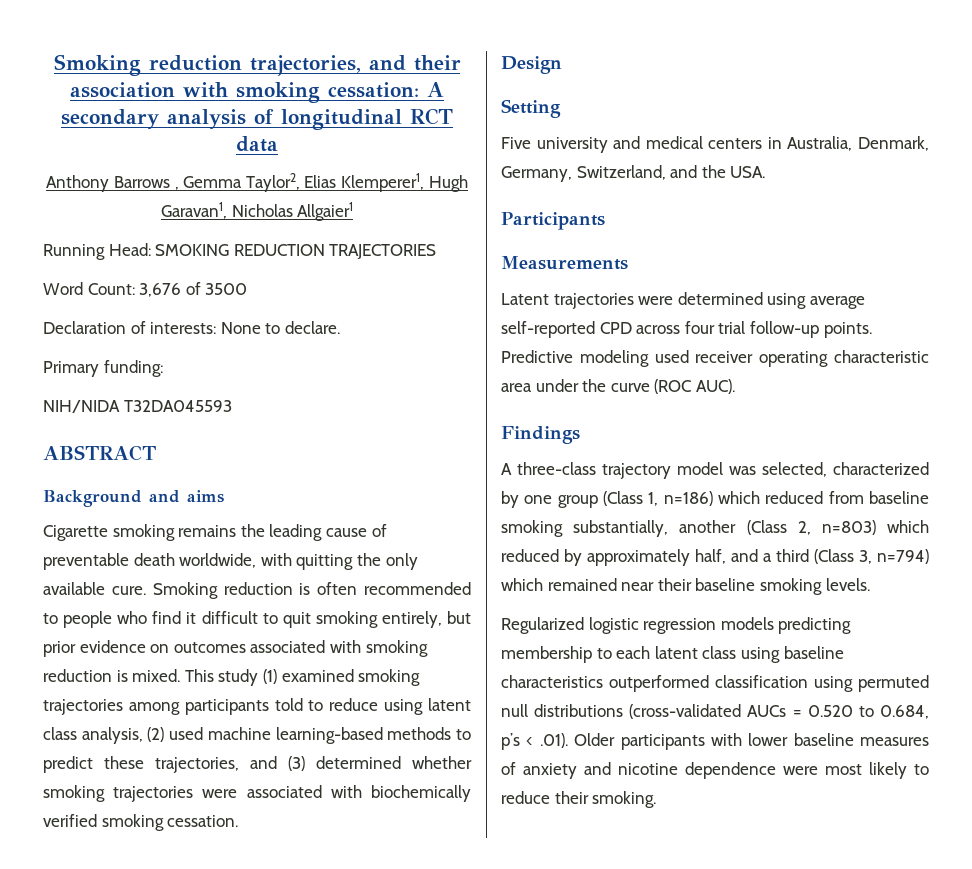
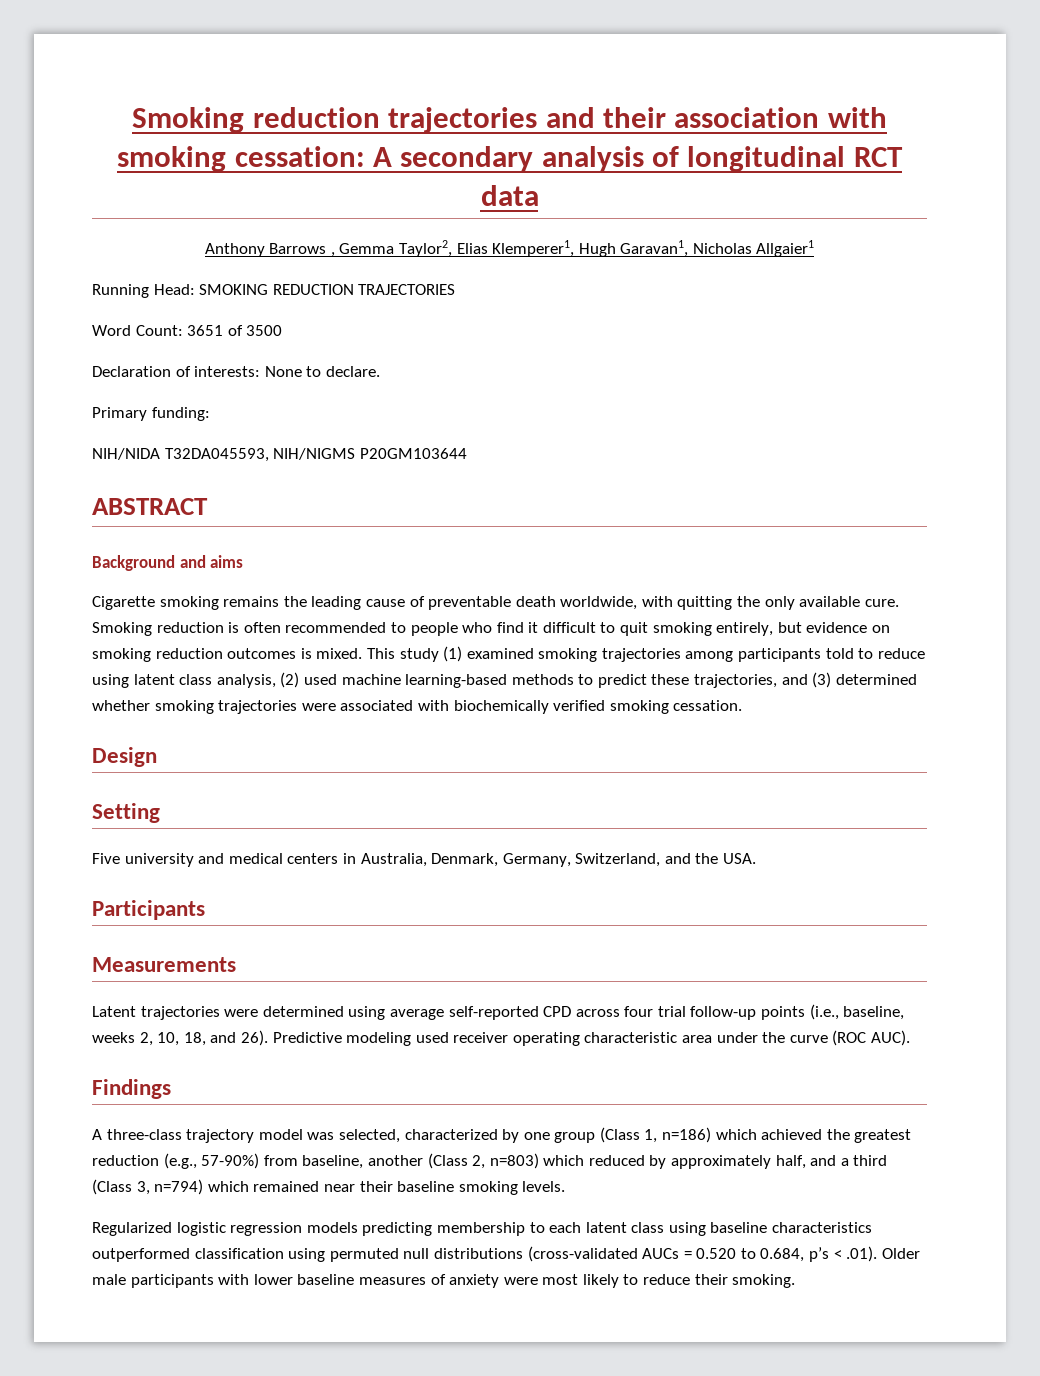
[53,54,361,76] Smoking reduction trajectories, -> [132,107,538,133] Smoking reduction trajectories
[139,283,182,297] 3,676 -> [187,325,224,336] 3651
[123,400,232,412] T32DA045593 -> [164,448,467,462] T32DA045593, NIH/NIGMS P20GM103644
[43,641,76,657] prior -> (802, 627) none
[173,640,361,653] outcomes associated with -> (891, 629) none
(112, 675) none -> [227,648,297,659] outcomes
[823,322,872,338] points. -> [761,1004,905,1020] [92,1030,268,1046] points (i.e., baseline, weeks 2, 10, 18, and 26).
[765,491,929,504] [501,520,669,537] reduced from baseline smoking substantially, -> [761,1129,912,1143] [92,1153,364,1169] achieved the greatest reduction (e.g., 57-90%) from baseline,
(616, 739) none -> [92,1274,126,1285] male
[584,762,776,779] and nicotine dependence -> (500, 1281) none

